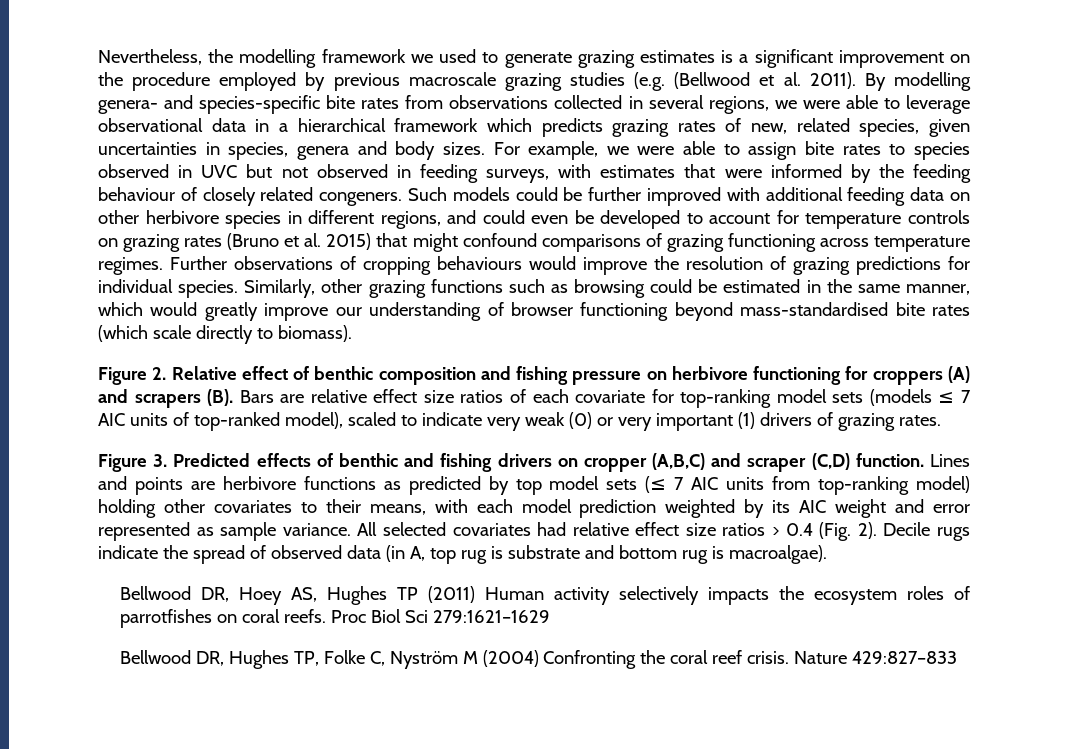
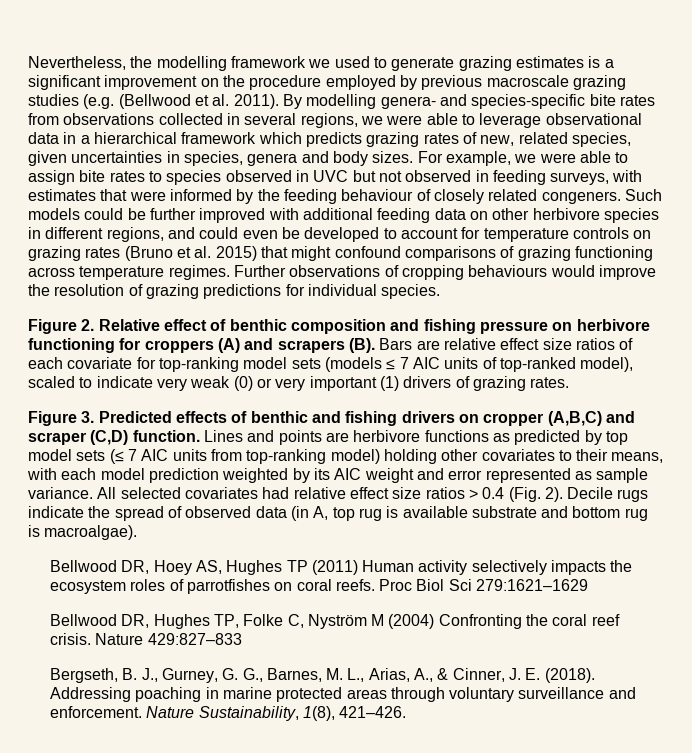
[244,279,970,298] [98,302,970,321] [98,325,352,344] Similarly, other grazing functions such as browsing could be estimated in the same manner, which would greatly improve our understanding of browser functioning beyond mass-standardised bite rates (which scale directly to biomass). -> (441, 291) none
(503, 552) none -> [402,506,468,518] available
(958, 657) none -> [49,668,595,683] [49,687,636,702] [49,706,407,721] // Bergseth, B. J., Gurney, G. G., Barnes, M. L., Arias, A., & Cinner, J. E. (2018). Addressing poaching in marine protected areas through voluntary surveillance and enforcement. Nature Sustainability, 1(8), 421–426.

